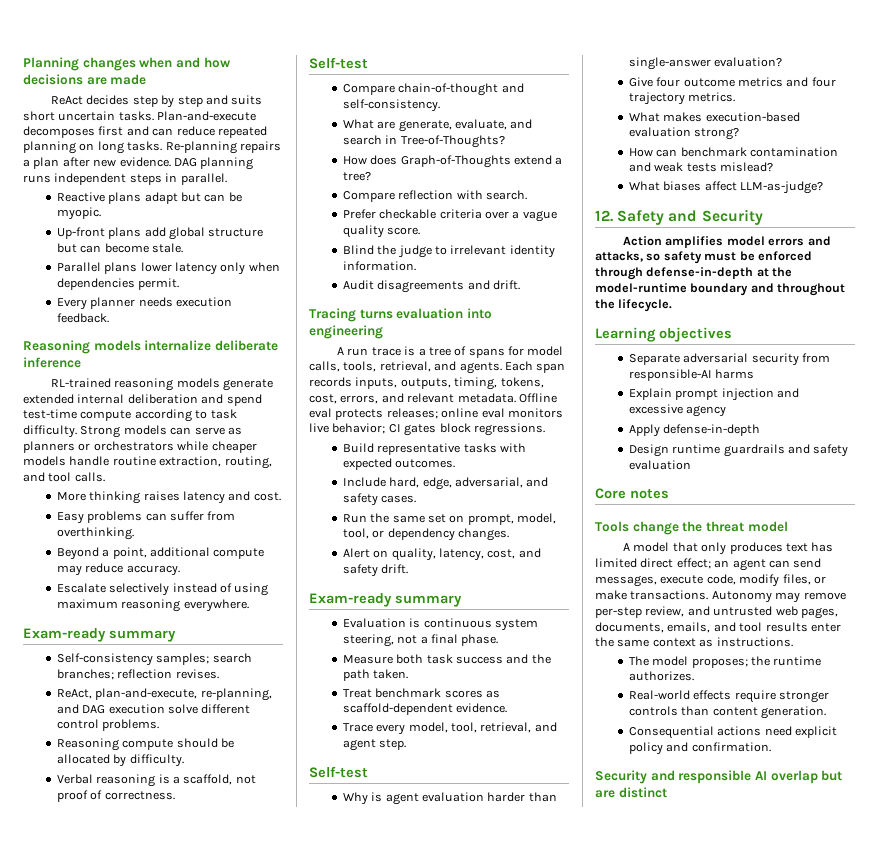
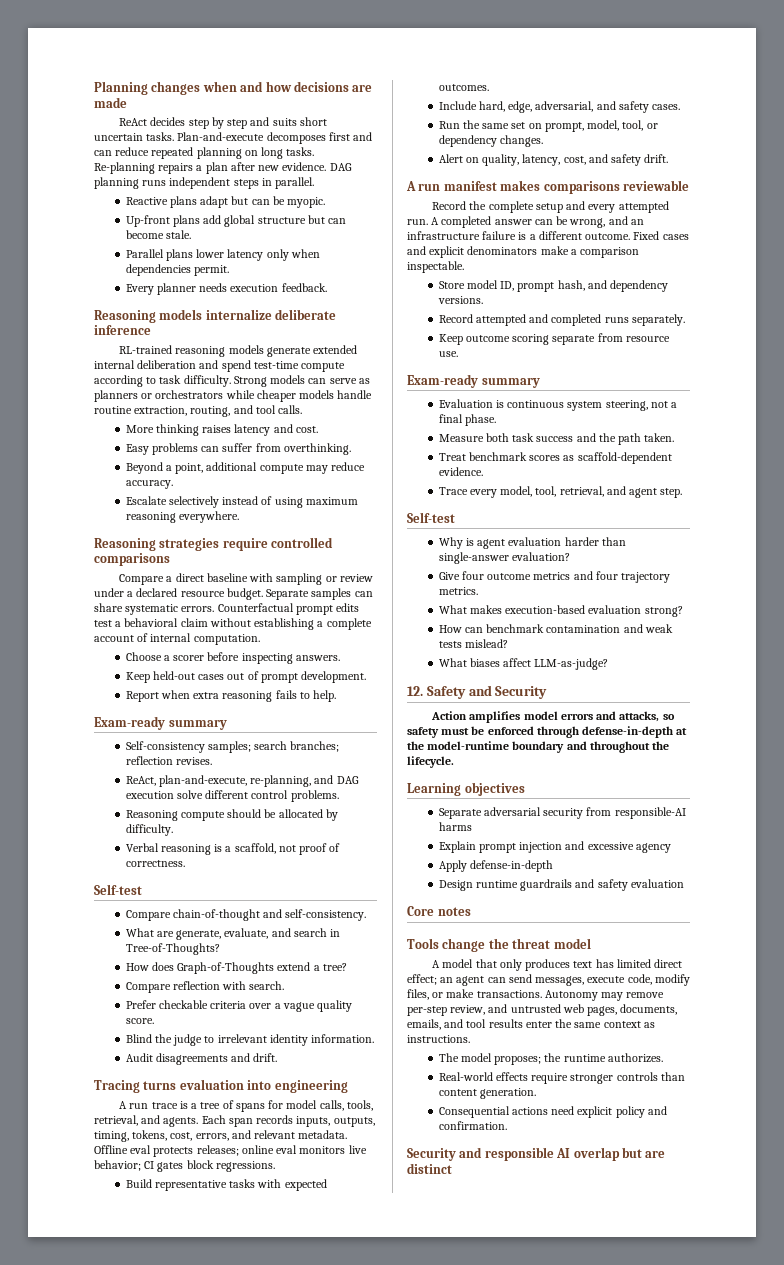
(249, 605) none -> [94,537,334,551] [94,553,170,566] [119,573,373,585] [94,588,373,600] [94,603,360,615] [94,618,372,630] [94,633,260,645] [125,652,340,664] [125,671,367,683] [125,690,337,702] // Reasoning strategies require controlled comparisons // Compare a direct baseline with sampling or review under a declared resource budget. Separate samples can share systematic errors. Counterfactual prompt edits test a behavioral claim without establishing a complete account of internal computation. // Choose a scorer before inspecting answers. // Keep held-out cases out of prompt development. // Report when extra reasoning fails to help.
(409, 569) none -> [406,180,689,194] [432,201,669,213] [407,216,644,228] [407,231,689,240] [407,246,640,258] [407,261,464,273] [438,280,669,292] [437,296,483,304] [438,314,685,326] [438,333,670,345] [438,351,458,357] // A run manifest makes comparisons reviewable // Record the complete setup and every attempted run. A completed answer can be wrong, and an infrastructure failure is a different outcome. Fixed cases and explicit denominators make a comparison inspectable. // Store model ID, prompt hash, and dependency versions. // Record attempted and completed runs separately. // Keep outcome scoring separate from resource use.

